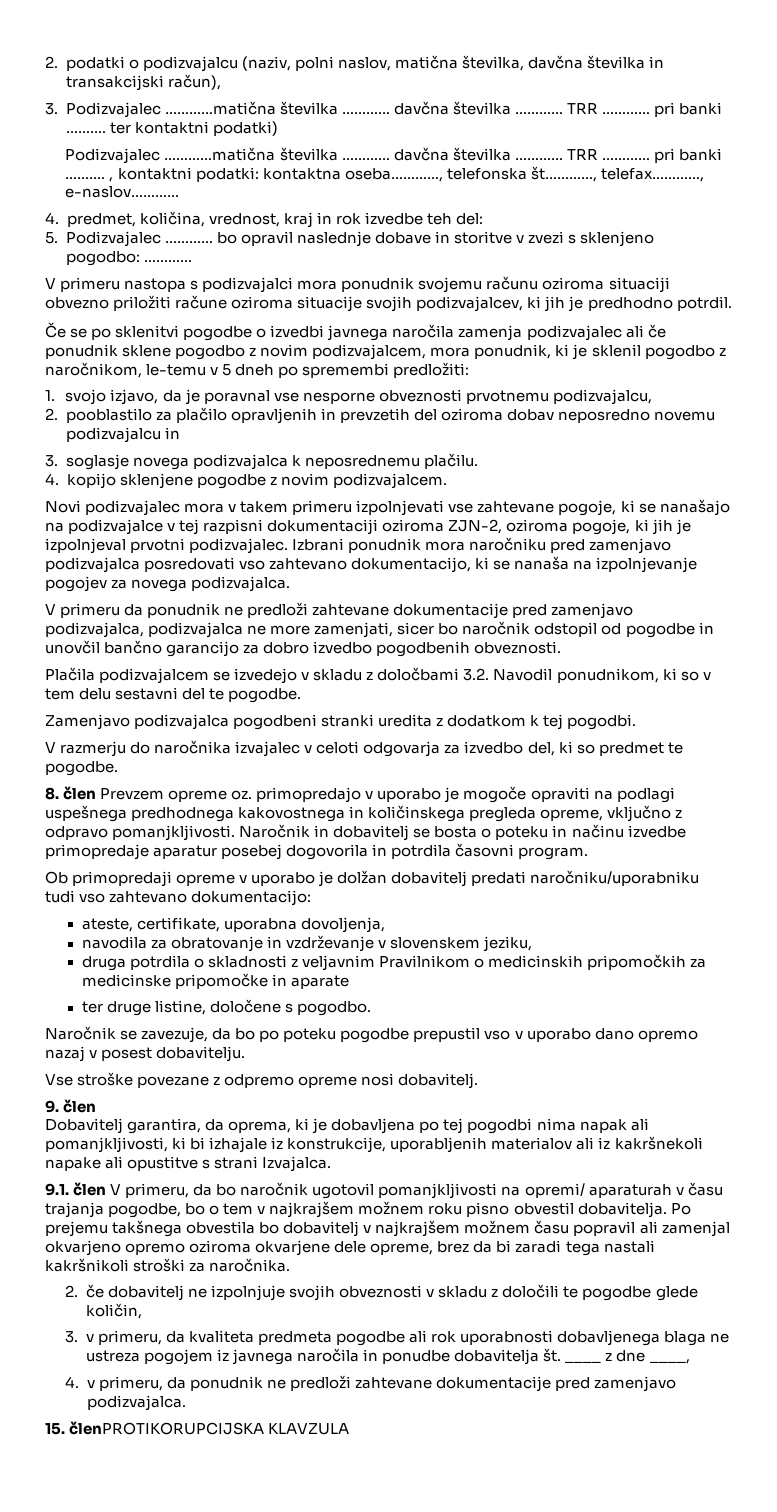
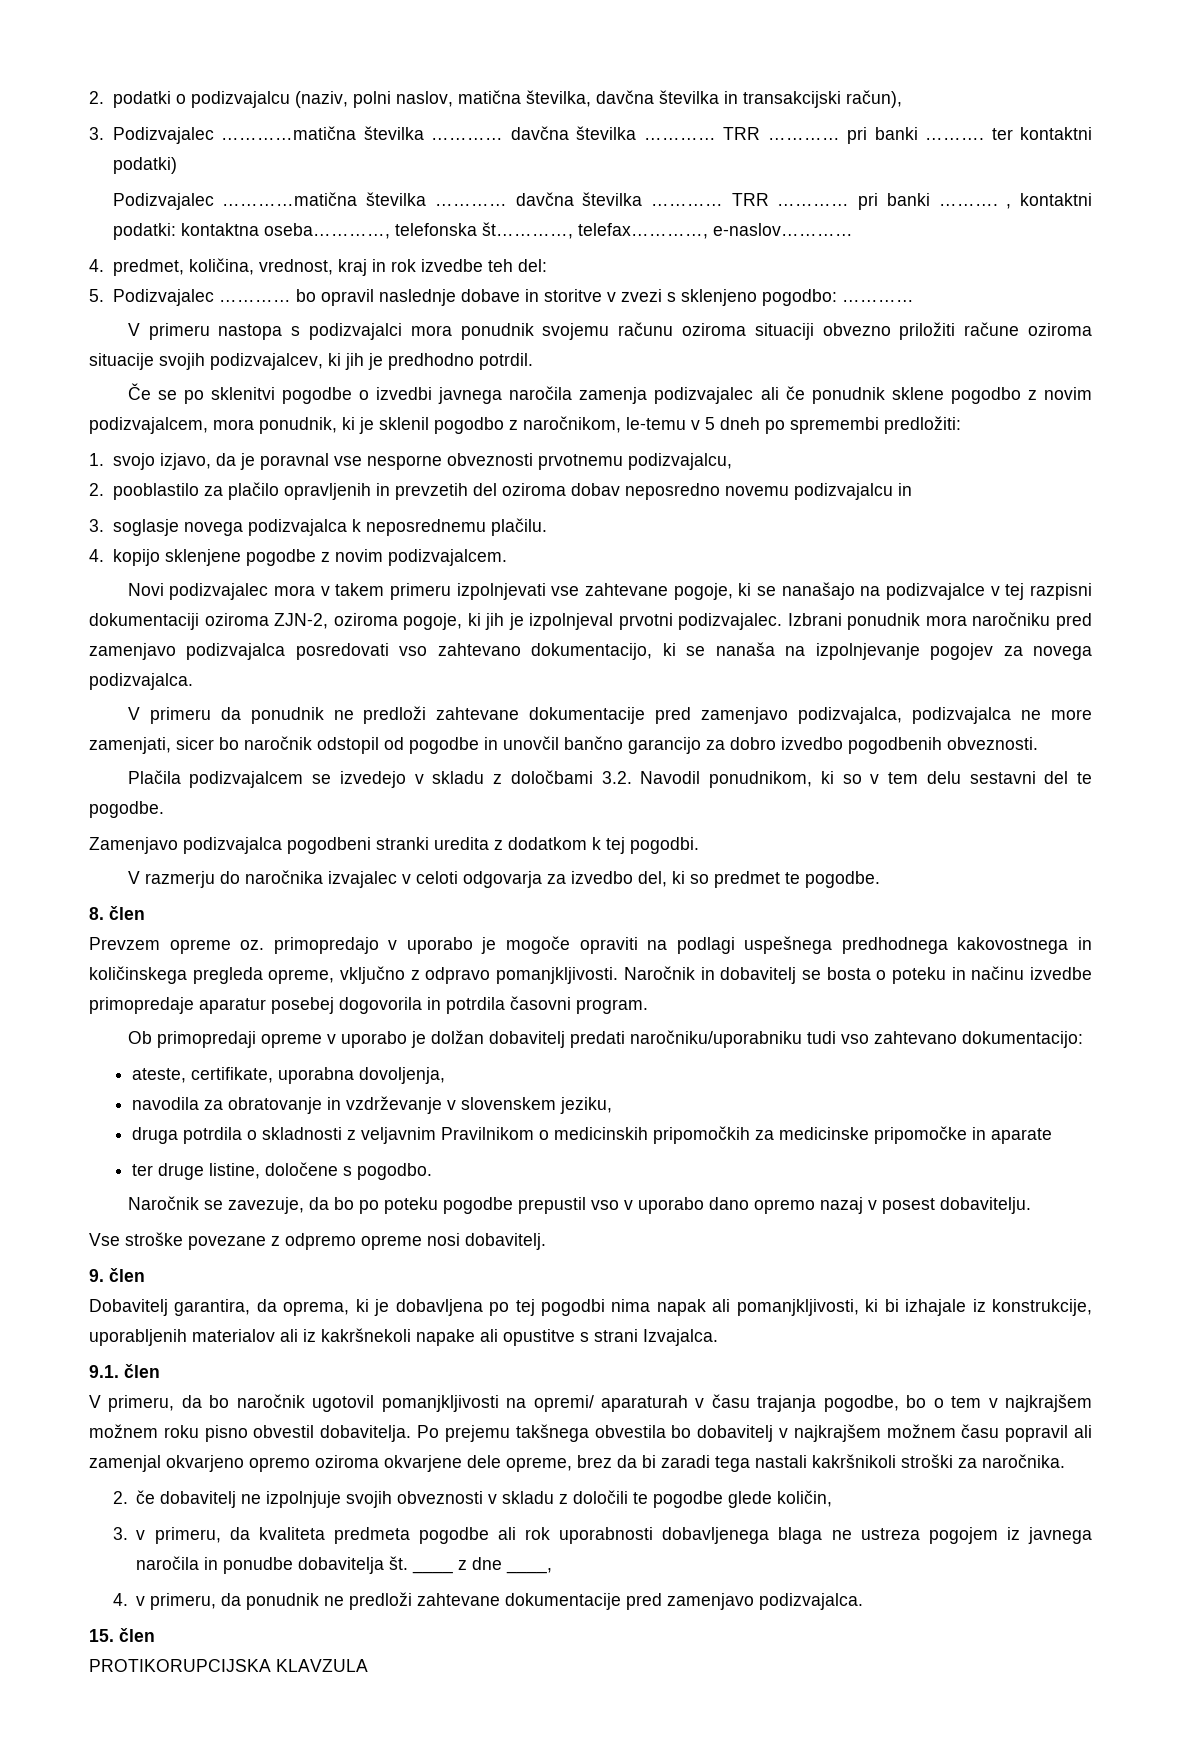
(97, 793) none -> (145, 913) //
(107, 1189) none -> (160, 1371) //
[69,1421,265,1435] členPROTIKORUPCIJSKA -> [119,1628,155,1642] [89,1659,271,1672] člen // PROTIKORUPCIJSKA

